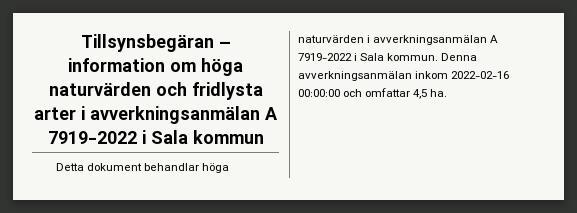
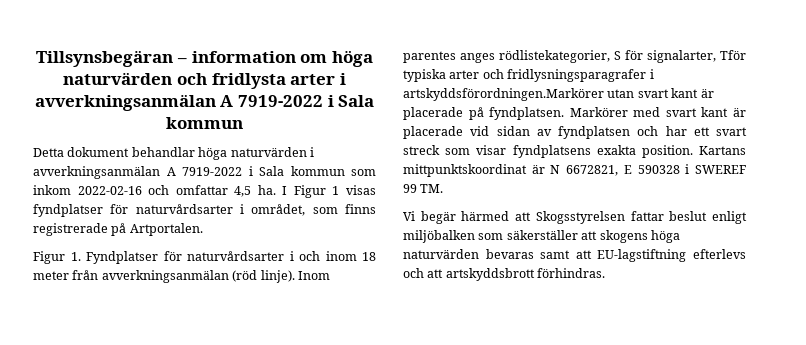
[387,53,478,61] [298,71,412,81] kommun. Denna avverkningsanmälan -> [290,166,376,176] kommun som
[298,89,340,97] 00:00:00 -> (142, 190) none
(448, 93) none -> [282,185,376,198] [33,204,376,217] [33,223,203,236] [33,251,376,264] [33,270,330,283] [403,50,746,63] [403,69,654,82] [403,88,714,101] [403,107,746,120] [403,126,747,139] [403,145,746,158] [403,164,746,177] [403,184,444,193] [403,211,747,224] [403,230,680,243] [403,249,746,262] [403,268,606,281] I Figur 1 visas fyndplatser för naturvårdsarter i området, som finns registrerade på Artportalen. // Figur 1. Fyndplatser för naturvårdsarter i och inom 18 meter från avverkningsanmälan (röd linje). Inom parentes anges rödlistekategorier, S för signalarter, Tför typiska arter och fridlysningsparagrafer i artskyddsförordningen.Markörer utan svart kant är placerade på fyndplatsen. Markörer med svart kant är placerade vid sidan av fyndplatsen och har ett svart streck som visar fyndplatsens exakta position. Kartans mittpunktskoordinat är N 6672821, E 590328 i SWEREF 99 TM. // Vi begär härmed att Skogsstyrelsen fattar beslut enligt miljöbalken som säkerställer att skogens höga naturvärden bevaras samt att EU-lagstiftning efterlevs och att artskyddsbrott förhindras.

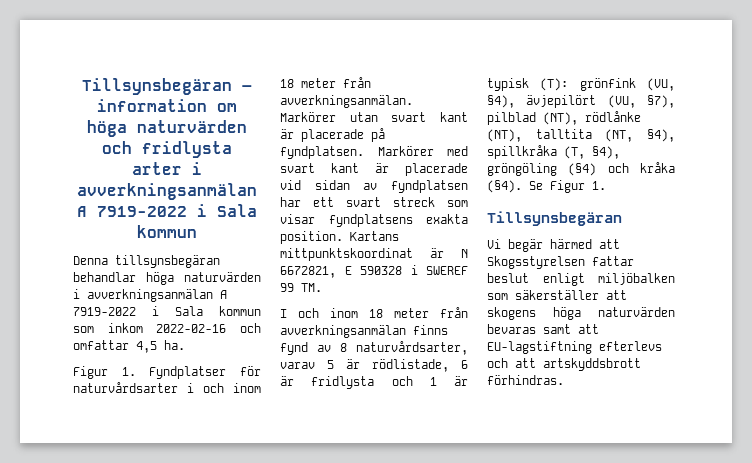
[33,147,130,157] Detta dokument -> [73,255,220,268] Denna tillsynsbegäran
[282,185,376,198] [33,204,376,217] [33,223,203,236] I Figur 1 visas fyndplatser för naturvårdsarter i området, som finns registrerade på Artportalen. -> (185, 345) none
[101,270,330,283] [403,50,746,63] [403,69,654,82] [403,88,604,101] avverkningsanmälan (röd linje). Inom parentes anges rödlistekategorier, S för signalarter, Tför typiska arter och fridlysningsparagrafer i artskyddsförordningen.Markörer -> [280,95,413,108] [280,112,336,122] avverkningsanmälan. Markörer
[637,126,659,136] och -> (468, 186) none
(444, 188) none -> [280,307,468,318] [280,325,448,338] [280,341,468,355] [280,359,468,372] [280,376,468,389] [487,78,675,91] [487,95,675,108] [487,111,641,125] [487,129,675,142] [487,145,620,159] [487,162,675,176] [487,180,606,193] [487,211,622,226] // I och inom 18 meter från avverkningsanmälan finns fynd av 8 naturvårdsarter, varav 5 är rödlistade, 6 är fridlysta och 1 är typisk (T): grönfink (VU, §4), ävjepilört (VU, §7), pilblad (NT), rödlånke (NT), talltita (NT, §4), spillkråka (T, §4), gröngöling (§4) och kråka (§4). Se Figur 1. // Tillsynsbegäran

